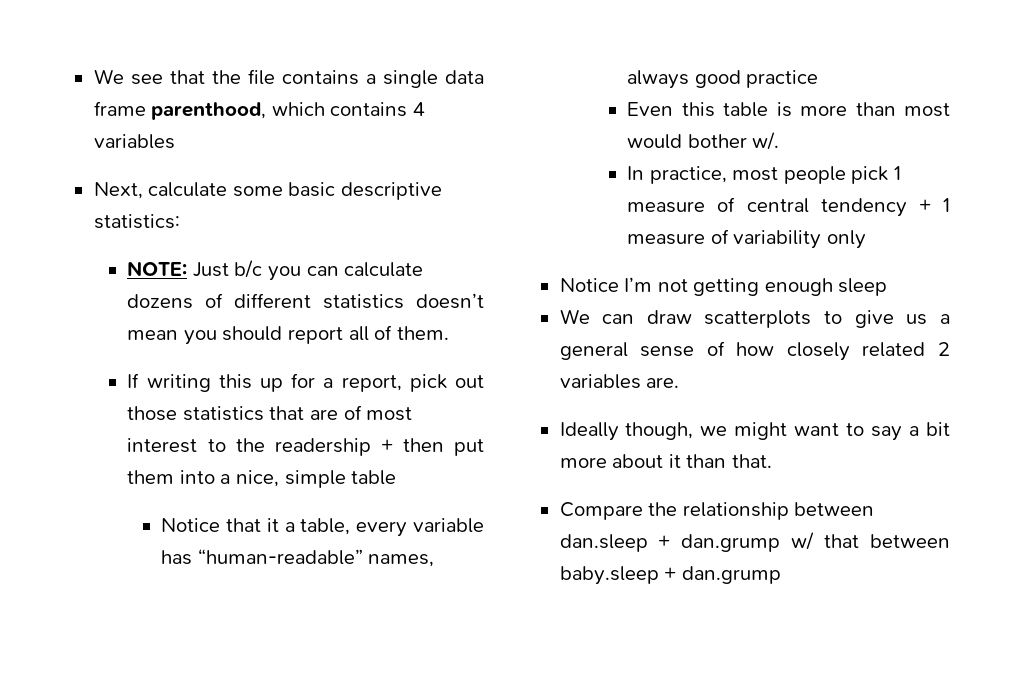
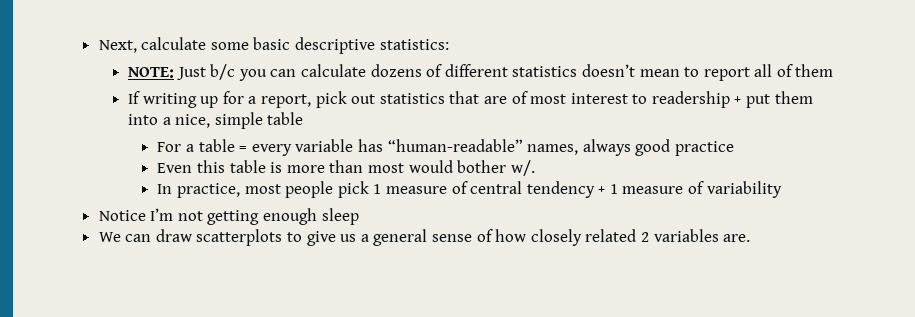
[93,69,484,88] [93,101,425,120] [93,134,175,149] We see that the file contains a single data frame parenthood, which contains 4 variables // -> (98, 46) none
[183,326,283,345] you should -> [684,67,700,77] to
[396,326,449,340] them. -> [795,64,834,77] them
[218,374,252,389] this -> (197, 100) none
[127,406,178,421] those -> (376, 99) none
[235,438,265,452] the -> (648, 99) none
[402,438,444,452] then -> (742, 100) none
[161,518,351,535] Notice that it a table, -> [157,139,248,152] For a table =
[826,230,866,249] only -> (782, 189) none
[559,422,950,441] [559,454,772,468] [559,502,875,520] [559,532,950,552] [559,566,781,585] // Ideally though, we might want to say a bit more about it than that. // Compare the relationship between dan.sleep + dan.grump w/ that between baby.sleep + dan.grump -> (751, 238) none

